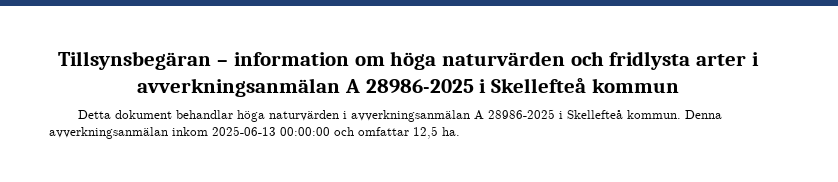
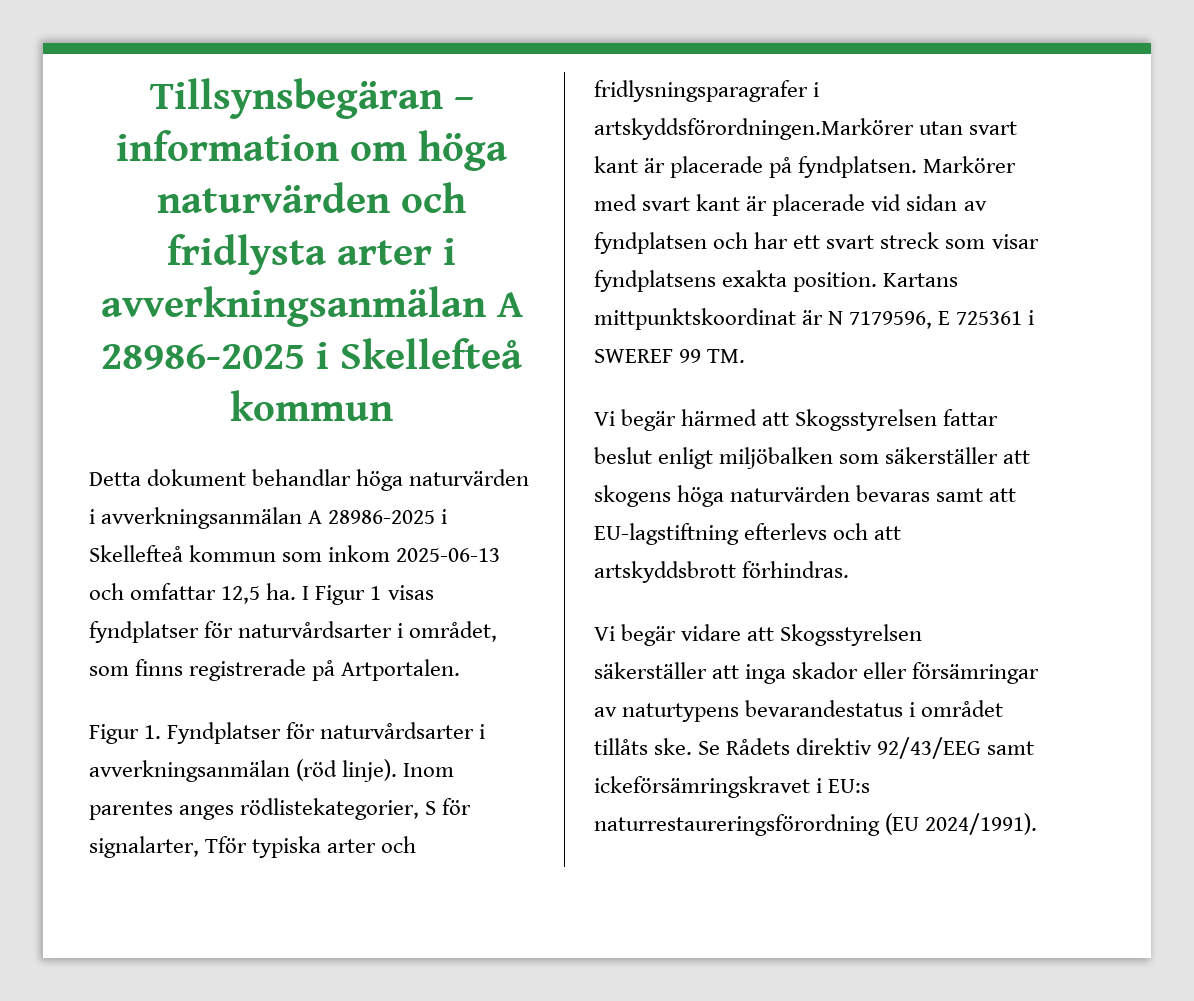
[627,110,723,119] [49,127,168,139] kommun. Denna avverkningsanmälan -> [189,545,323,562] kommun som
[280,127,330,136] 00:00:00 -> (501, 555) none
(460, 131) none -> [302,585,434,605] [89,621,498,643] [89,659,461,681] [89,722,486,744] [89,759,455,782] [89,798,472,820] [89,836,417,858] [594,80,820,102] [594,118,1018,140] [594,156,1017,178] [594,194,987,216] [594,232,1039,254] [594,270,959,292] [594,308,1035,330] [594,349,746,363] [594,409,999,431] [594,447,1031,469] [594,485,1017,507] [594,523,902,545] [594,561,850,583] [594,624,923,646] [594,662,1040,684] [594,700,1004,722] [594,737,1035,759] [594,776,871,798] [594,813,1038,836] I Figur 1 visas fyndplatser för naturvårdsarter i området, som finns registrerade på Artportalen. // Figur 1. Fyndplatser för naturvårdsarter i avverkningsanmälan (röd linje). Inom parentes anges rödlistekategorier, S för signalarter, Tför typiska arter och fridlysningsparagrafer i artskyddsförordningen.Markörer utan svart kant är placerade på fyndplatsen. Markörer med svart kant är placerade vid sidan av fyndplatsen och har ett svart streck som visar fyndplatsens exakta position. Kartans mittpunktskoordinat är N 7179596, E 725361 i SWEREF 99 TM. // Vi begär härmed att Skogsstyrelsen fattar beslut enligt miljöbalken som säkerställer att skogens höga naturvärden bevaras samt att EU-lagstiftning efterlevs och att artskyddsbrott förhindras. // Vi begär vidare att Skogsstyrelsen säkerställer att inga skador eller försämringar av naturtypens bevarandestatus i området tillåts ske. Se Rådets direktiv 92/43/EEG samt ickeförsämringskravet i EU:s naturrestaureringsförordning (EU 2024/1991).

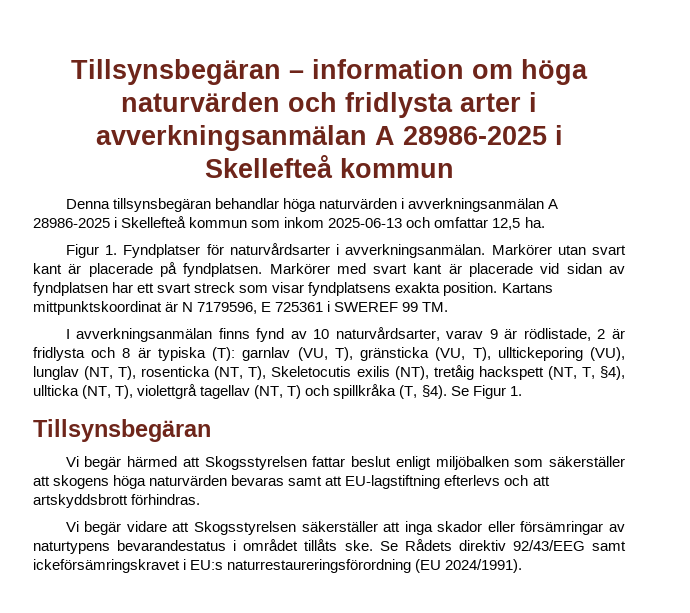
[89,469,247,486] Detta dokument -> [65,198,211,212] Denna tillsynsbegäran
[302,585,434,605] [89,621,498,643] [89,659,461,681] I Figur 1 visas fyndplatser för naturvårdsarter i området, som finns registrerade på Artportalen. -> (545, 222) none
[89,759,455,782] [89,798,472,820] [89,836,417,858] [594,80,820,102] [594,118,914,140] avverkningsanmälan (röd linje). Inom parentes anges rödlistekategorier, S för signalarter, Tför typiska arter och fridlysningsparagrafer i artskyddsförordningen.Markörer -> [345,244,552,258] avverkningsanmälan. Markörer
[713,232,749,249] och -> (108, 289) none
(746, 356) none -> [65,327,625,342] [33,347,625,361] [33,365,626,380] [33,384,522,399] [33,419,211,442] // I avverkningsanmälan finns fynd av 10 naturvårdsarter, varav 9 är rödlistade, 2 är fridlysta och 8 är typiska (T): garnlav (VU, T), gränsticka (VU, T), ulltickeporing (VU), lunglav (NT, T), rosenticka (NT, T), Skeletocutis exilis (NT), tretåig hackspett (NT, T, §4), ullticka (NT, T), violettgrå tagellav (NT, T) och spillkråka (T, §4). Se Figur 1. // Tillsynsbegäran

